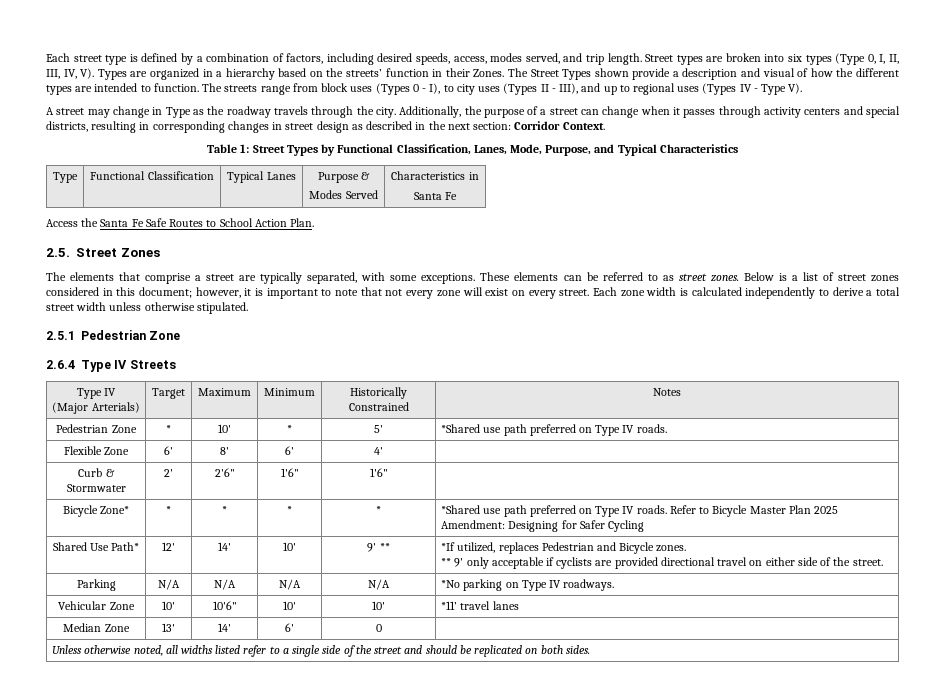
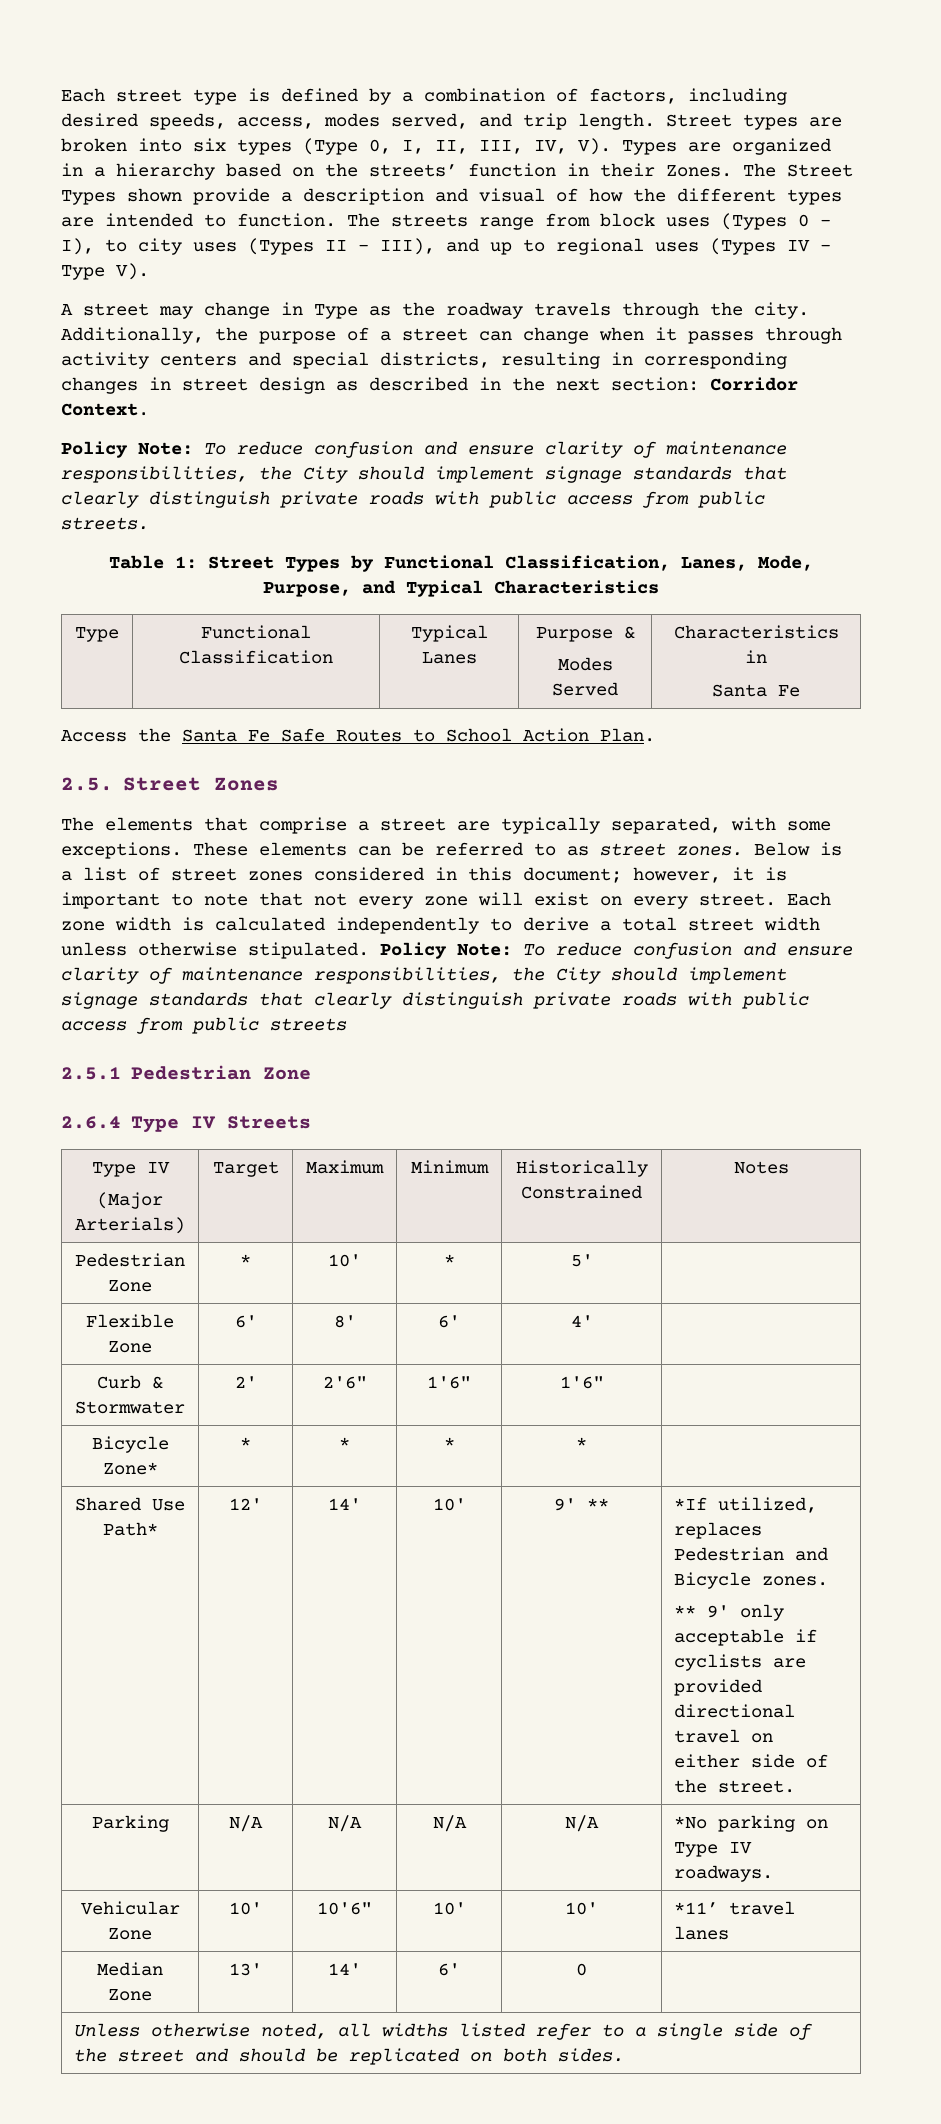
(605, 126) none -> [61,441,787,458] [61,466,787,483] [61,491,765,508] [61,517,149,530] // Policy Note: To reduce confusion and ensure clarity of maintenance responsibilities, the City should implement signage standards that clearly distinguish private roads with public access from public streets.
(248, 308) none -> [380,942,853,959] [61,967,787,984] [61,992,809,1009] [61,1017,347,1034] Policy Note: To reduce confusion and ensure clarity of maintenance responsibilities, the City should implement signage standards that clearly distinguish private roads with public access from public streets
[441,424,667,436] *Shared use path preferred on Type IV roads. -> (593, 1260) none
[441,505,839,517] [441,520,644,532] *Shared use path preferred on Type IV roads. Refer to Bicycle Master Plan 2025 Amendment: Designing for Safer Cycling -> (587, 1443) none

